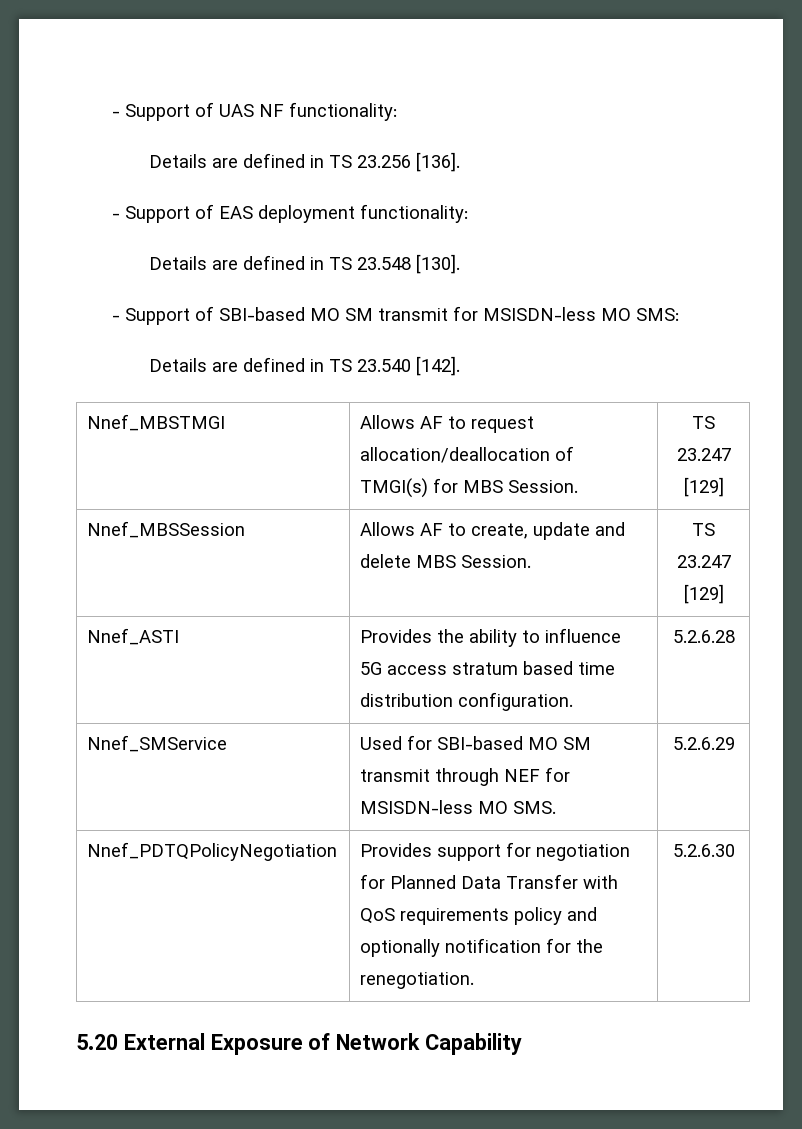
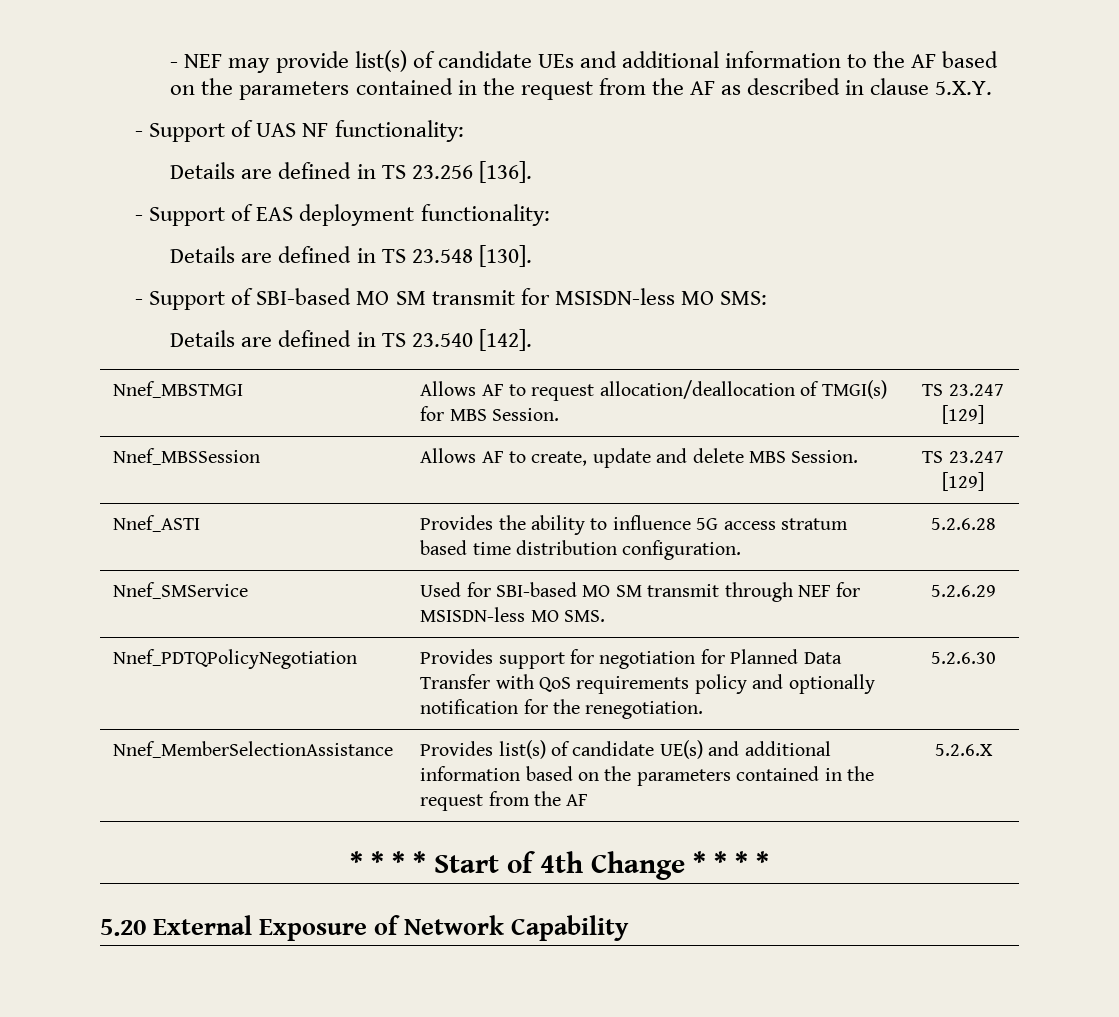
[112,111,121,117] - -> [170,50,999,73] [170,78,993,100] [135,131,144,137] - NEF may provide list(s) of candidate UEs and additional information to the AF based on the parameters contained in the request from the AF as described in clause 5.X.Y. // -
(735, 850) none -> [113,741,394,758] [420,740,831,759] [420,766,875,786] [420,791,589,811] [934,744,993,756] [350,851,769,880] // Nnef_MemberSelectionAssistance | Provides list(s) of candidate UE(s) and additional information based on the parameters contained in the request from the AF | 5.2.6.X // * * * * Start of 4th Change * * * *

